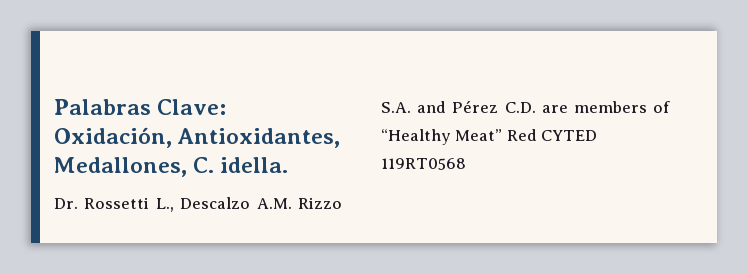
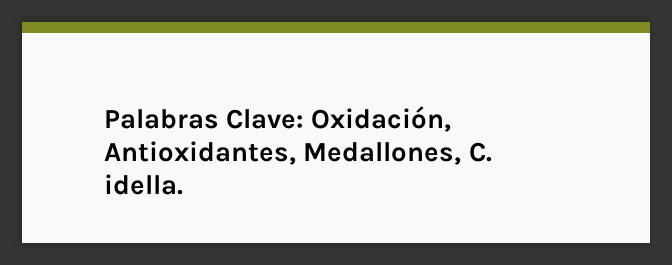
[54,197,342,212] [381,100,670,113] [381,129,598,145] [381,158,466,170] // Dr. Rossetti L., Descalzo A.M. Rizzo S.A. and Pérez C.D. are members of “Healthy Meat” Red CYTED 119RT0568 -> (183, 184) none

